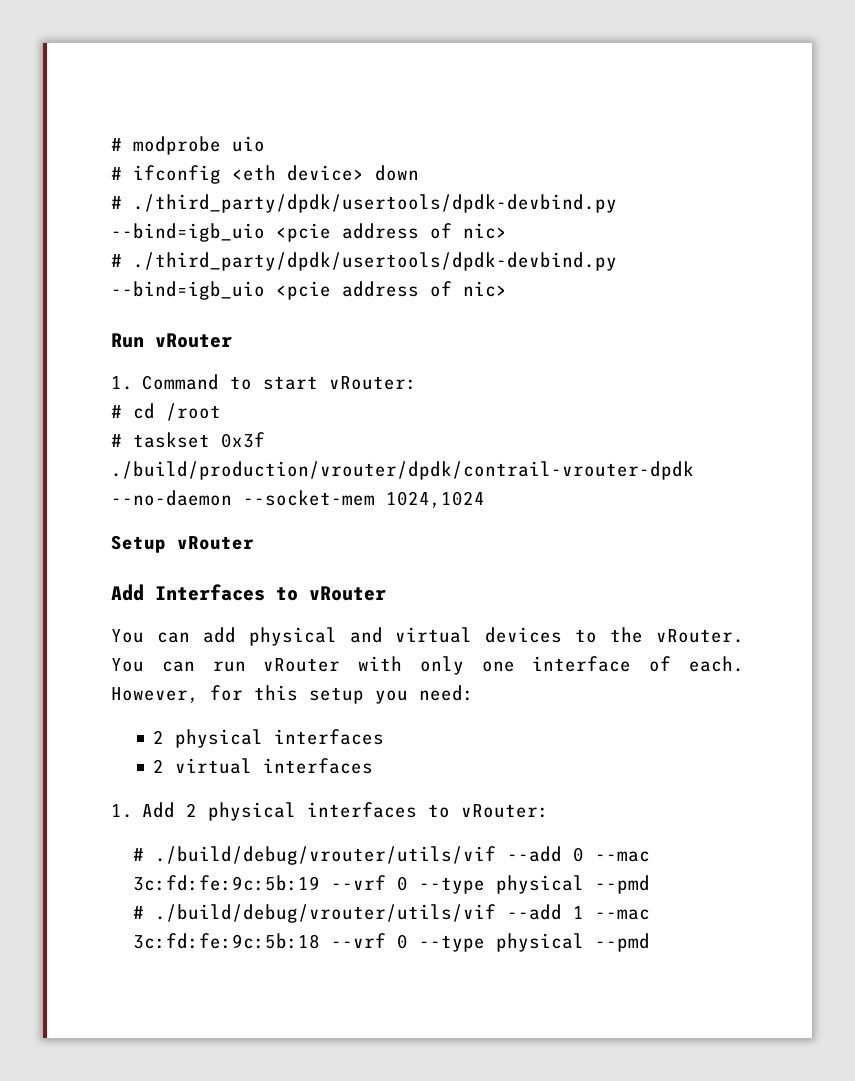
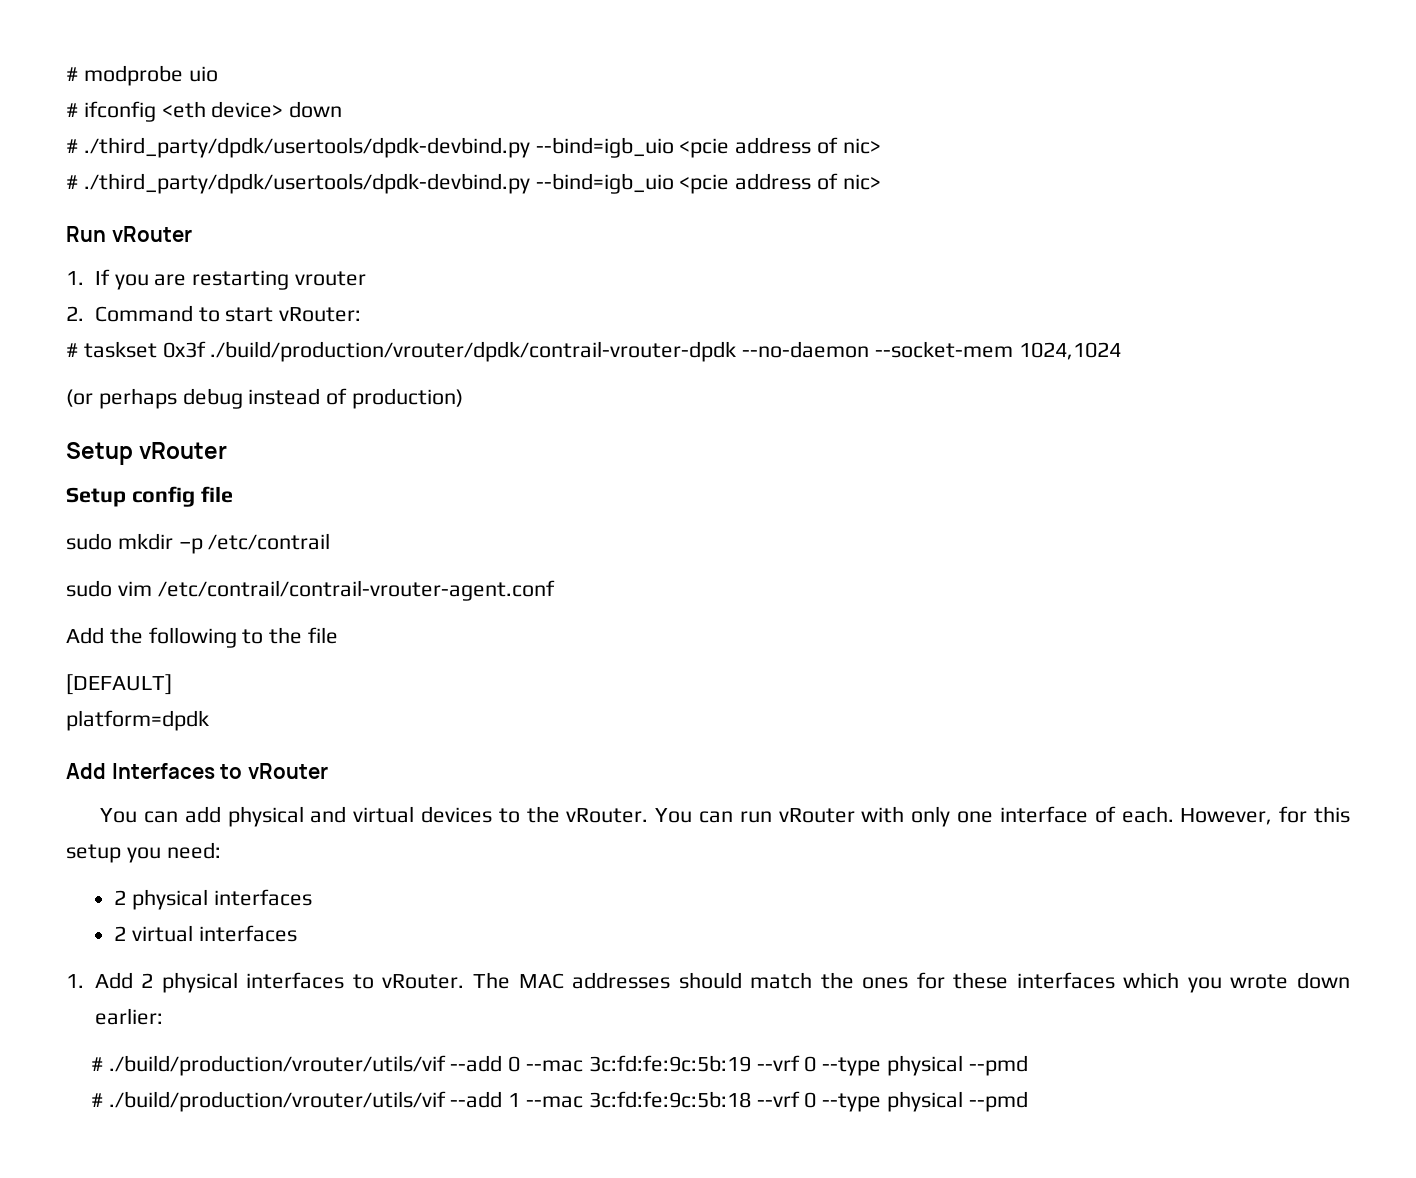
(133, 383) none -> [94,269,366,290] [66,306,84,321] If you are restarting vrouter // 2.
[111,403,221,421] // # cd /root -> (362, 314) none
[111,535,254,553] Setup vRouter -> [66,388,464,409] [66,442,228,465] [66,486,233,507] [66,533,331,554] [66,580,555,601] [66,627,339,648] [66,674,172,695] [66,710,209,731] (or perhaps debug instead of production) // Setup vRouter // Setup config file // sudo mkdir –p /etc/contrail // sudo vim /etc/contrail/contrail-vrouter-agent.conf // Add the following to the file // [DEFAULT] // platform=dpdk
[461,804,550,818] [132,846,496,865] vRouter: // # ./build/debug/vrouter/utils/vif -> [382,972,1351,993] [94,1008,163,1025] [90,1055,446,1076] vRouter. The MAC addresses should match the ones for these interfaces which you wrote down earlier: // # ./build/production/vrouter/utils/vif
[154,904,496,923] ./build/debug/vrouter/utils/vif -> [108,1091,446,1112] ./build/production/vrouter/utils/vif

